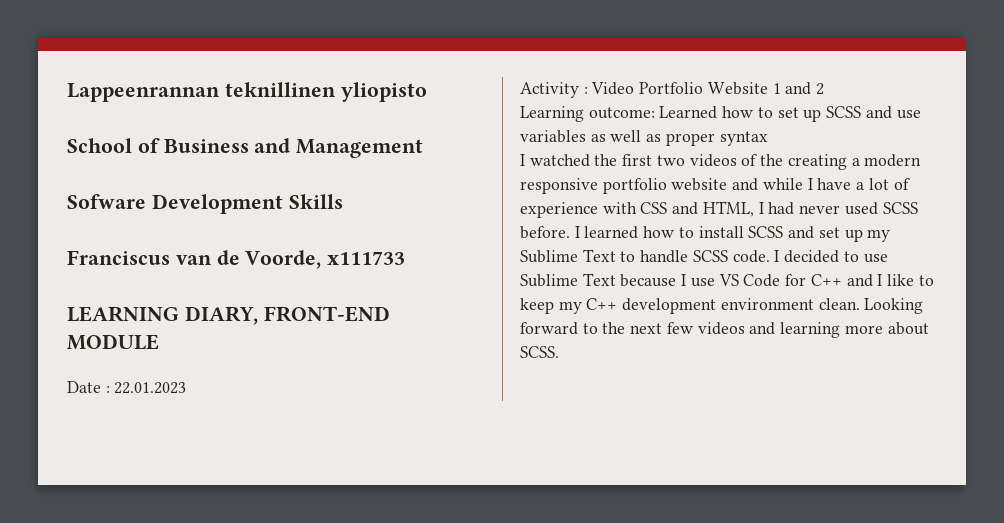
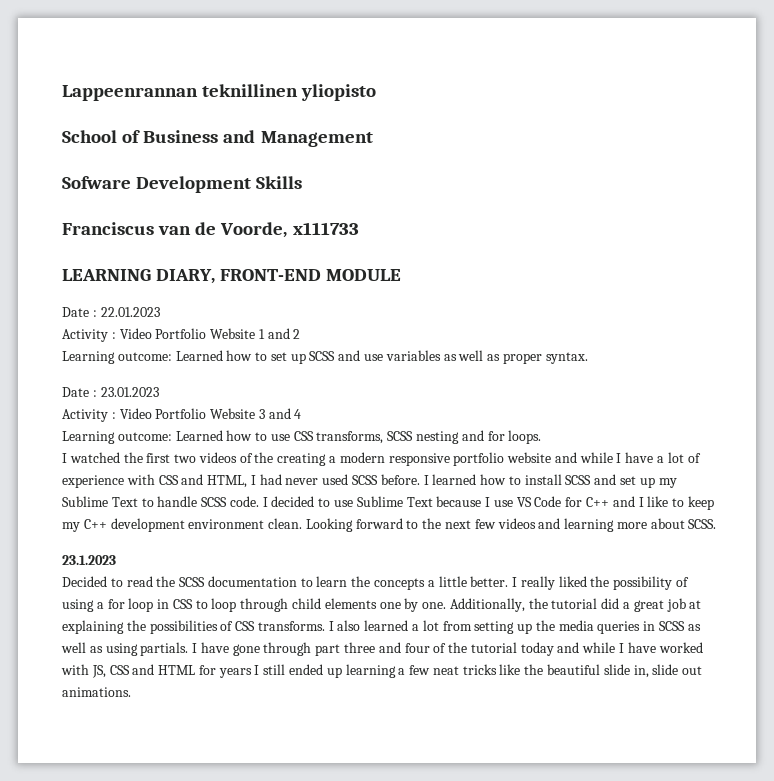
[719,131,768,146] syntax -> [545,352,588,364] [62,387,159,397] [62,408,302,422] [62,430,542,444] syntax. // Date : 23.01.2023 // Activity : Video Portfolio Website 3 and 4 // Learning outcome: Learned how to use CSS transforms, SCSS nesting and for loops.
(559, 352) none -> [62,555,116,565] [62,576,690,590] [62,598,702,612] [62,620,701,634] [61,642,703,656] [61,664,703,678] [62,687,131,697] // 23.1.2023 // Decided to read the SCSS documentation to learn the concepts a little better. I really liked the possibility of using a for loop in CSS to loop through child elements one by one. Additionally, the tutorial did a great job at explaining the possibilities of CSS transforms. I also learned a lot from setting up the media queries in SCSS as well as using partials. I have gone through part three and four of the tutorial today and while I have worked with JS, CSS and HTML for years I still ended up learning a few neat tricks like the beautiful slide in, slide out animations.

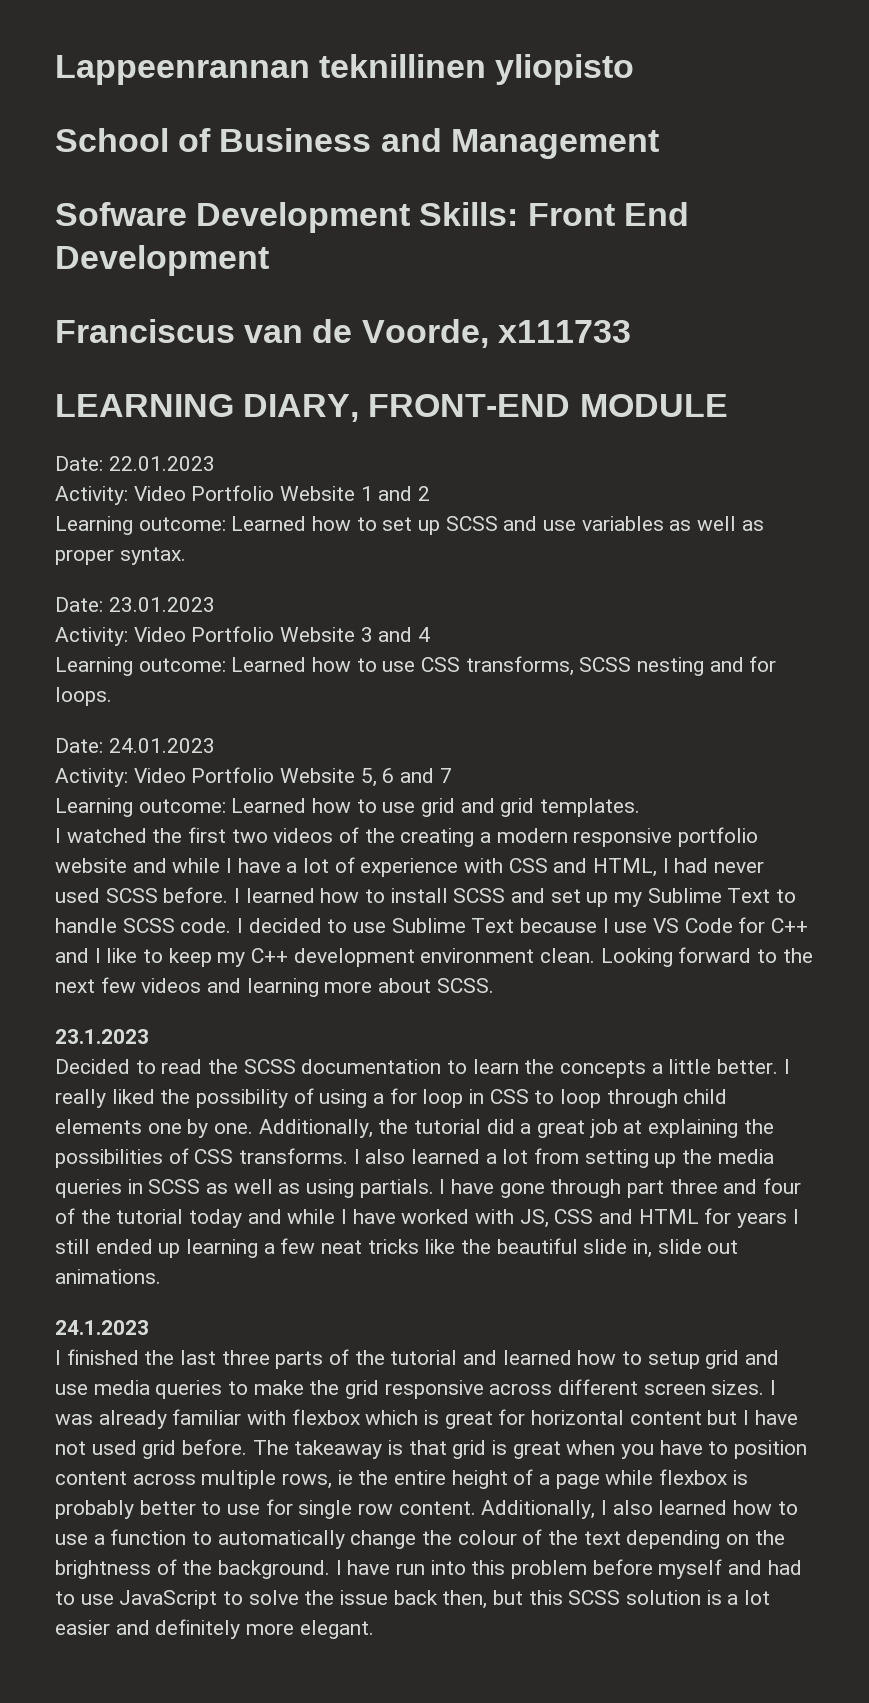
[256,176,303,189] Skills -> [419,202,689,226] [55,245,269,276] Skills: Front End Development
[62,307,97,317] Date : -> [55,456,103,471] Date:
[62,329,116,342] Activity : -> [55,486,128,505] Activity:
[62,387,97,397] Date : -> [55,597,103,612] Date:
[62,409,116,422] Activity : -> [55,627,128,646] Activity:
(542, 437) none -> [55,738,215,753] [55,767,452,787] [55,798,641,817] // Date: 24.01.2023 // Activity: Video Portfolio Website 5, 6 and 7 // Learning outcome: Learned how to use grid and grid templates.
(131, 692) none -> [55,1320,149,1335] [55,1349,780,1369] [55,1379,777,1399] [55,1409,798,1429] [55,1439,808,1459] [55,1469,748,1489] [55,1499,798,1519] [55,1529,785,1549] [55,1559,802,1579] [55,1590,771,1609] [55,1619,374,1639] // 24.1.2023 // I finished the last three parts of the tutorial and learned how to setup grid and use media queries to make the grid responsive across different screen sizes. I was already familiar with flexbox which is great for horizontal content but I have not used grid before. The takeaway is that grid is great when you have to position content across multiple rows, ie the entire height of a page while flexbox is probably better to use for single row content. Additionally, I also learned how to use a function to automatically change the colour of the text depending on the brightness of the background. I have run into this problem before myself and had to use JavaScript to solve the issue back then, but this SCSS solution is a lot easier and definitely more elegant.

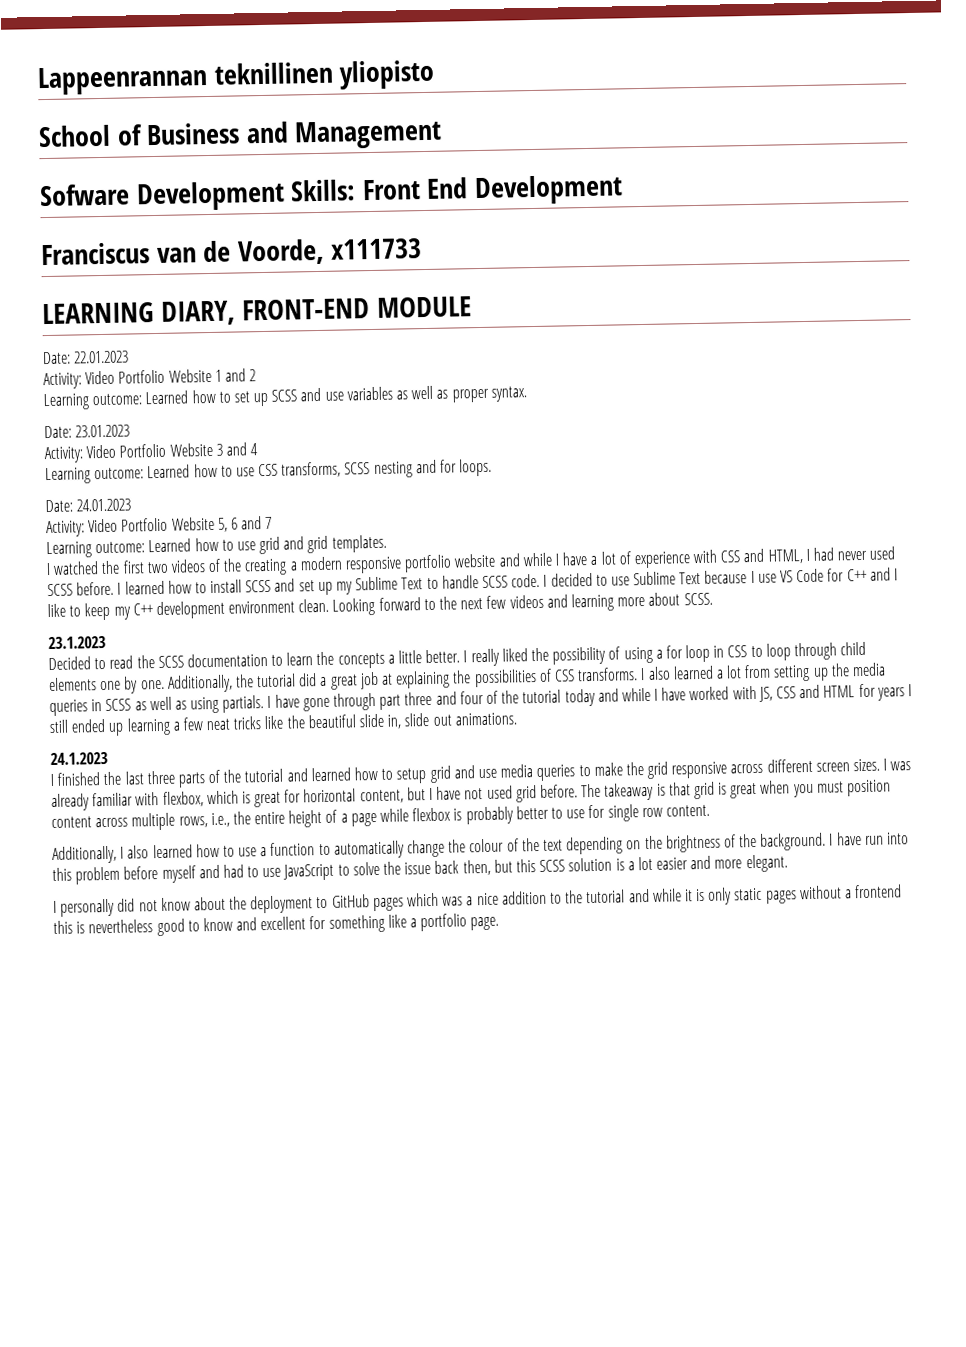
[291,1409,360,1425] flexbox -> [162,791,204,807] flexbox,
[629,1411,702,1425] content -> [359,789,404,804] content,
[659,1440,729,1455] have to -> [816,781,844,793] must
[337,1470,353,1485] ie -> [210,812,230,828] i.e.,
(476, 1508) none -> (710, 810) //
[155,1619,241,1639] definitely -> (712, 862) none
(374, 1629) none -> [53,884,903,917] [53,913,500,937] // I personally did not know about the deployment to GitHub pages which was a nice addition to the tutorial and while it is only static pages without a frontend this is nevertheless good to know and excellent for something like a portfolio page.

